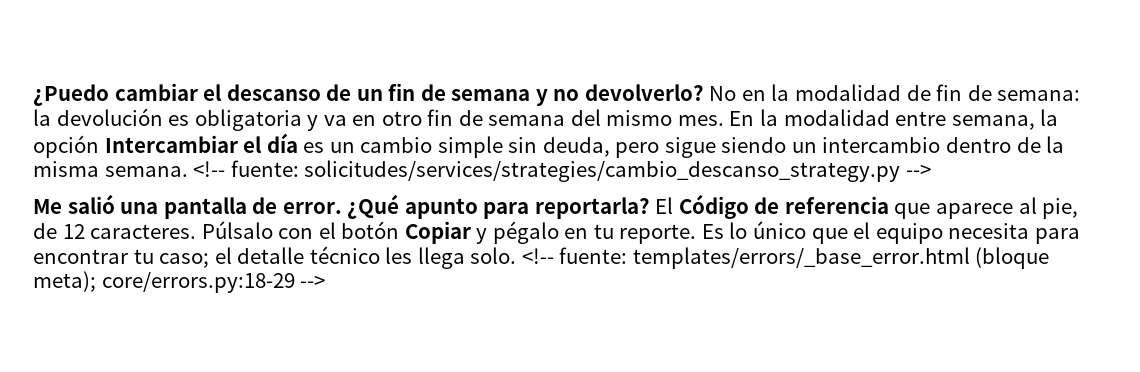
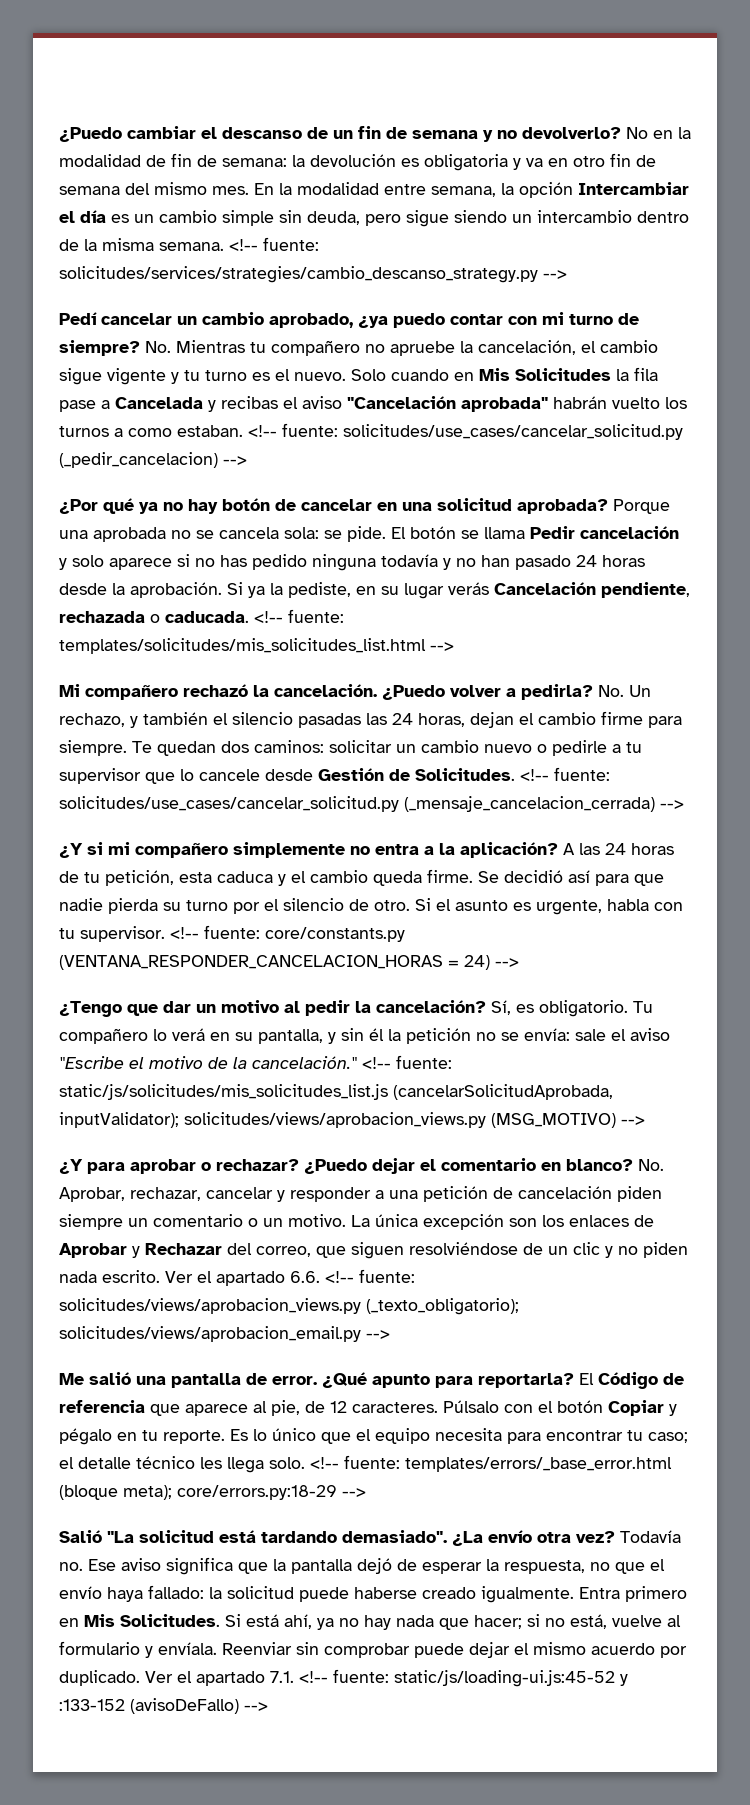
(931, 170) none -> [59,312,639,328] [59,340,658,356] [59,367,658,385] [59,396,687,412] [59,423,683,440] [59,452,247,468] [59,498,670,514] [59,526,679,542] [59,554,645,571] [59,582,690,599] [59,609,344,623] [59,638,454,654] [59,684,651,700] [59,711,682,728] [59,740,642,756] [59,767,610,784] [59,796,684,812] [59,842,674,858] [59,869,664,886] [59,898,683,915] [59,925,405,942] [59,955,519,970] [59,1000,653,1017] [59,1028,670,1044] [59,1055,452,1069] [59,1084,613,1100] [59,1112,645,1128] [59,1158,664,1174] [59,1186,662,1202] [59,1214,654,1230] [59,1242,688,1259] [59,1269,415,1286] [59,1298,519,1315] [59,1326,390,1342] // Pedí cancelar un cambio aprobado, ¿ya puedo contar con mi turno de siempre? No. Mientras tu compañero no apruebe la cancelación, el cambio sigue vigente y tu turno es el nuevo. Solo cuando en Mis Solicitudes la fila pase a Cancelada y recibas el aviso "Cancelación aprobada" habrán vuelto los turnos a como estaban. <!-- fuente: solicitudes/use_cases/cancelar_solicitud.py (_pedir_cancelacion) --> // ¿Por qué ya no hay botón de cancelar en una solicitud aprobada? Porque una aprobada no se cancela sola: se pide. El botón se llama Pedir cancelación y solo aparece si no has pedido ninguna todavía y no han pasado 24 horas desde la aprobación. Si ya la pediste, en su lugar verás Cancelación pendiente, rechazada o caducada. <!-- fuente: templates/solicitudes/mis_solicitudes_list.html --> // Mi compañero rechazó la cancelación. ¿Puedo volver a pedirla? No. Un rechazo, y también el silencio pasadas las 24 horas, dejan el cambio firme para siempre. Te quedan dos caminos: solicitar un cambio nuevo o pedirle a tu supervisor que lo cancele desde Gestión de Solicitudes. <!-- fuente: solicitudes/use_cases/cancelar_solicitud.py (_mensaje_cancelacion_cerrada) --> // ¿Y si mi compañero simplemente no entra a la aplicación? A las 24 horas de tu petición, esta caduca y el cambio queda firme. Se decidió así para que nadie pierda su turno por el silencio de otro. Si el asunto es urgente, habla con tu supervisor. <!-- fuente: core/constants.py (VENTANA_RESPONDER_CANCELACION_HORAS = 24) --> // ¿Tengo que dar un motivo al pedir la cancelación? Sí, es obligatorio. Tu compañero lo verá en su pantalla, y sin él la petición no se envía: sale el aviso "Escribe el motivo de la cancelación." <!-- fuente: static/js/solicitudes/mis_solicitudes_list.js (cancelarSolicitudAprobada, inputValidator); solicitudes/views/aprobacion_views.py (MSG_MOTIVO) --> // ¿Y para aprobar o rechazar? ¿Puedo dejar el comentario en blanco? No. Aprobar, rechazar, cancelar y responder a una petición de cancelación piden siempre un comentario o un motivo. La única excepción son los enlaces de Aprobar y Rechazar del correo, que siguen resolviéndose de un clic y no piden nada escrito. Ver el apartado 6.6. <!-- fuente: solicitudes/views/aprobacion_views.py (_texto_obligatorio); solicitudes/views/aprobacion_email.py -->
(326, 281) none -> [59,1530,681,1546] [59,1557,665,1575] [59,1585,687,1603] [59,1614,681,1630] [59,1641,687,1658] [59,1669,628,1687] [59,1698,268,1714] // Salió "La solicitud está tardando demasiado". ¿La envío otra vez? Todavía no. Ese aviso significa que la pantalla dejó de esperar la respuesta, no que el envío haya fallado: la solicitud puede haberse creado igualmente. Entra primero en Mis Solicitudes. Si está ahí, ya no hay nada que hacer; si no está, vuelve al formulario y envíala. Reenviar sin comprobar puede dejar el mismo acuerdo por duplicado. Ver el apartado 7.1. <!-- fuente: static/js/loading-ui.js:45-52 y :133-152 (avisoDeFallo) -->

